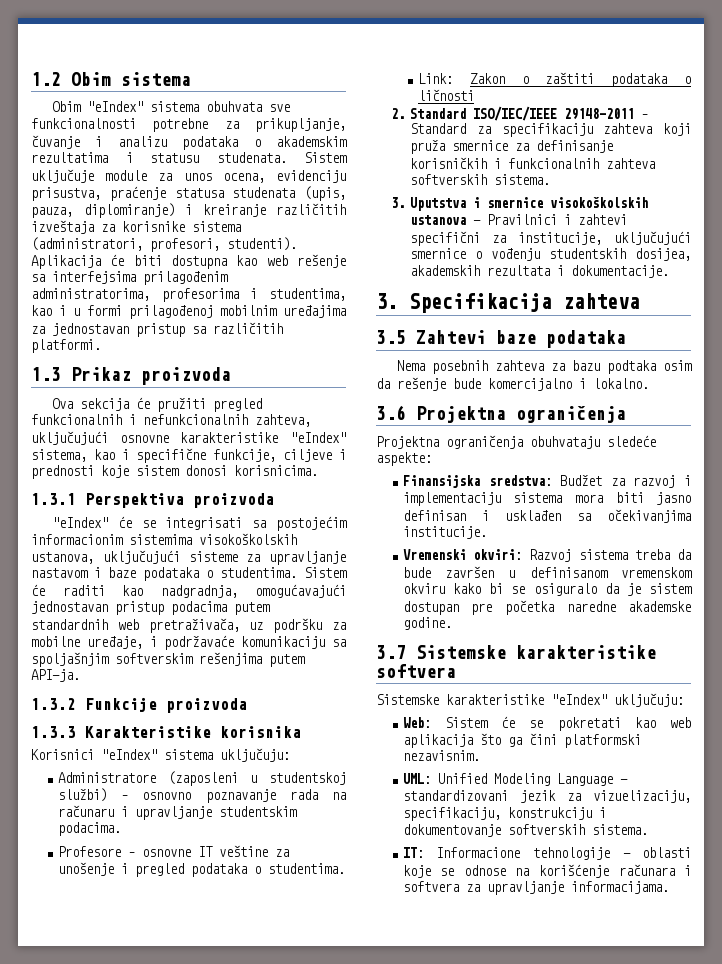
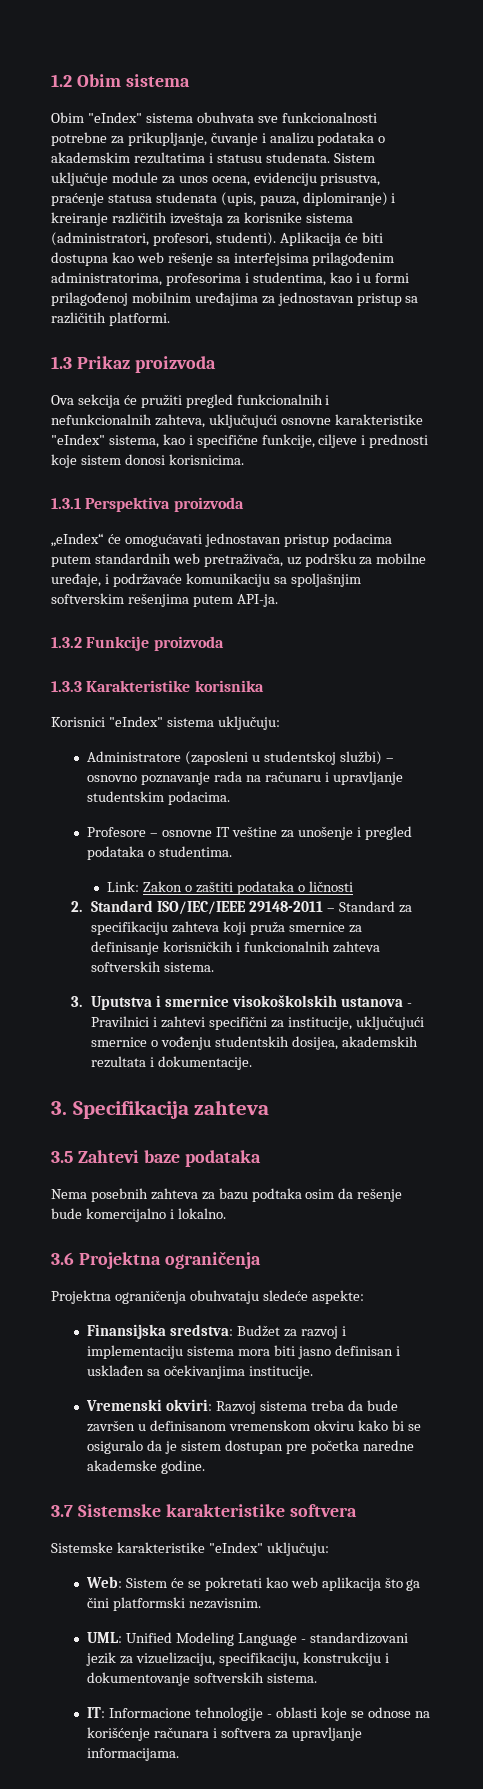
[51,516,347,531] [31,533,297,545] [31,550,346,565] [31,567,347,581] [31,584,346,598] "eIndex" će se integrisati sa postojećim informacionim sistemima visokoškolskih ustanova, uključujući sisteme za upravljanje nastavom i baze podataka o studentima. Sistem će raditi kao nadgradnja, omogućavajući -> [51,533,202,547] „eIndex“ će omogućavati

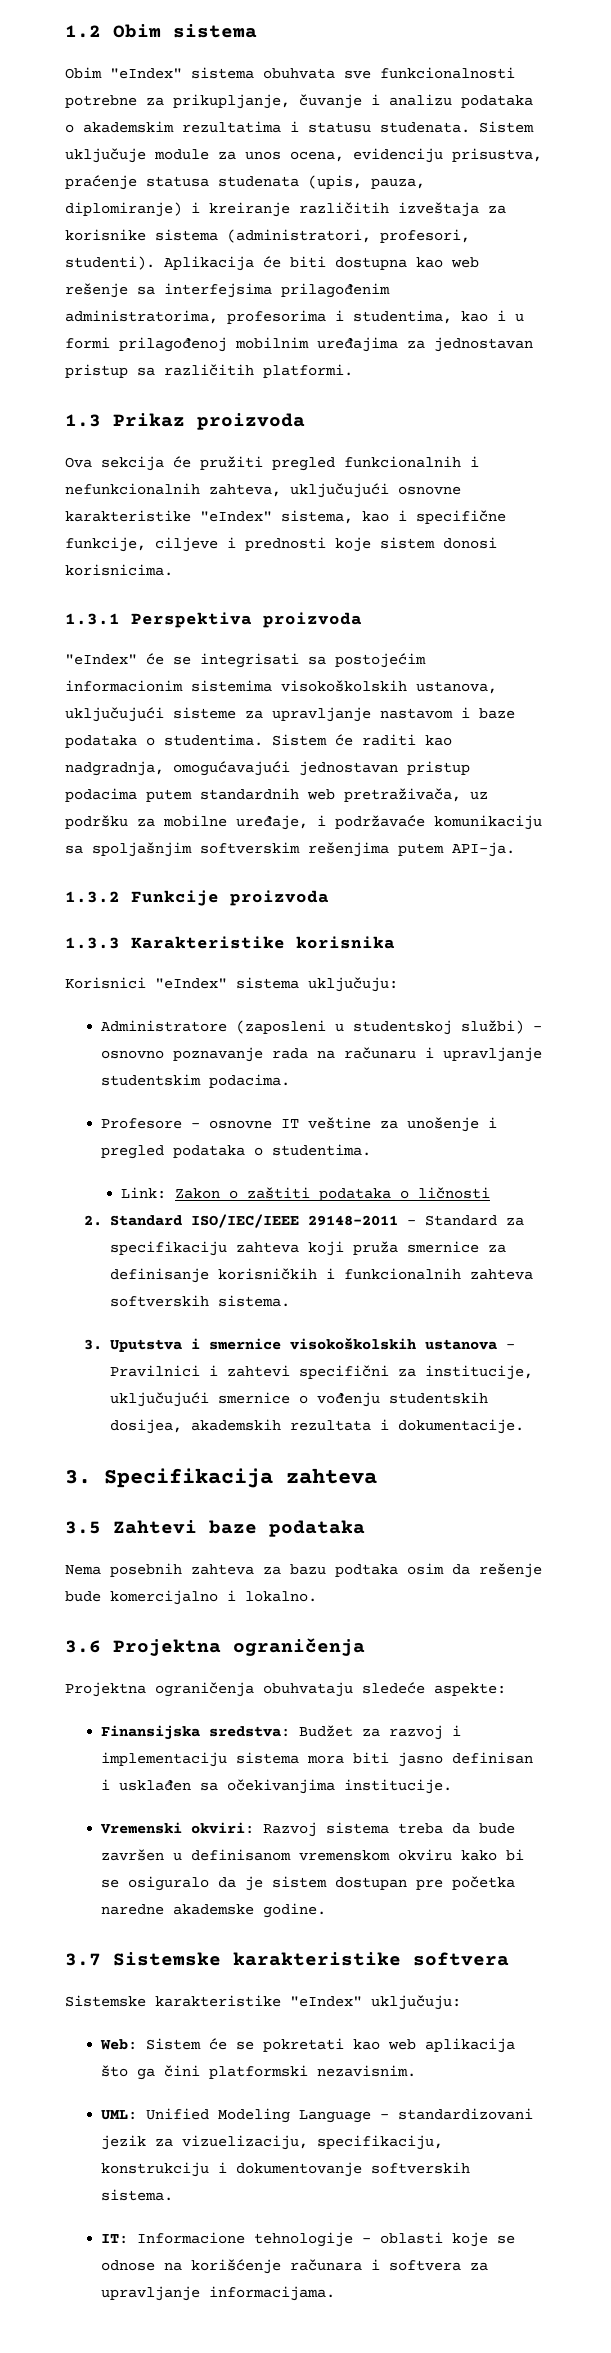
[51,533,202,547] „eIndex“ će omogućavati -> [65,653,426,668] [65,680,497,694] [65,707,515,722] [65,734,452,748] [65,761,290,776] "eIndex" će se integrisati sa postojećim informacionim sistemima visokoškolskih ustanova, uključujući sisteme za upravljanje nastavom i baze podataka o studentima. Sistem će raditi kao nadgradnja, omogućavajući

